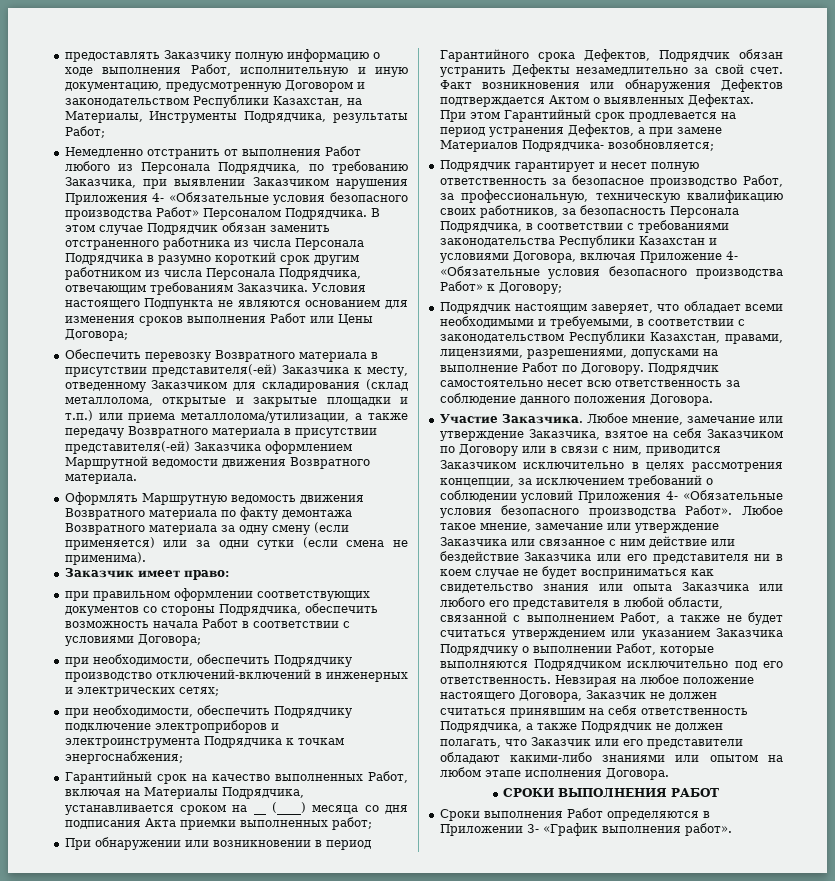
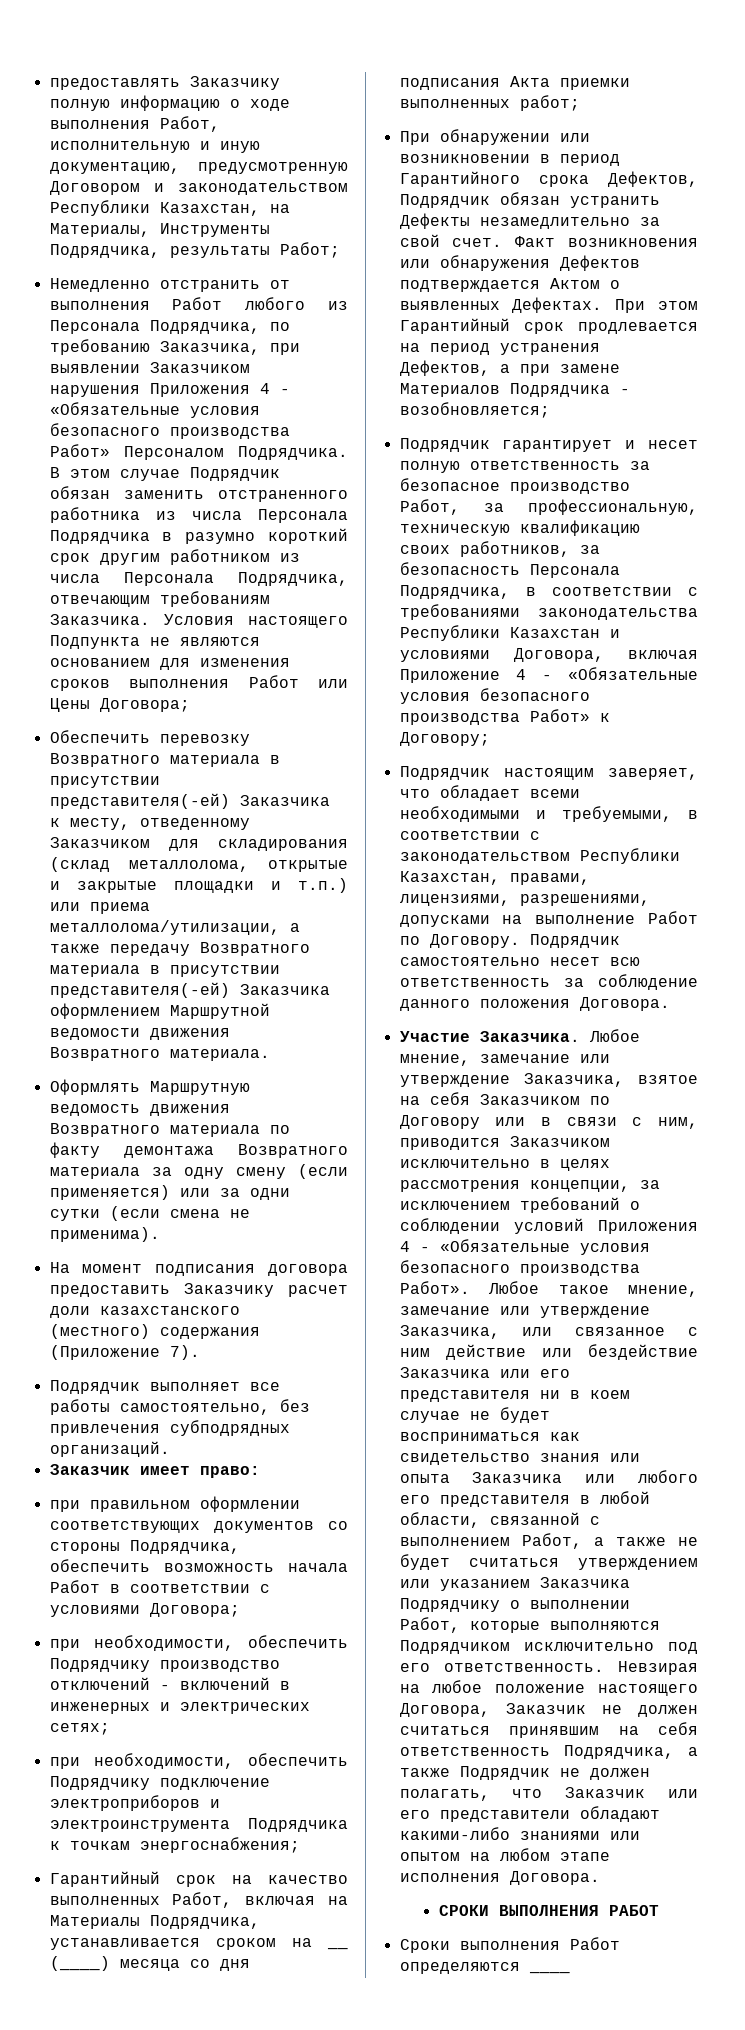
[152,193,165,202] 4- -> [259,383,290,394] 4 -
(146, 558) none -> [49,1262,348,1276] [49,1283,348,1297] [49,1306,240,1318] [49,1324,260,1339] [49,1345,200,1360] [49,1380,280,1394] [49,1399,310,1415] [49,1420,290,1436] [49,1441,170,1457] // На момент подписания договора предоставить Заказчику расчет доли казахстанского (местного) содержания (Приложение 7). // Подрядчик выполняет все работы самостоятельно, без привлечения субподрядных организаций.
[155,669,311,679] отключений-включений -> [49,1677,270,1690] отключений - включений
[521,140,604,152] Подрядчика- -> [509,383,630,397] Подрядчика -
[725,251,738,260] 4- -> [515,669,552,680] 4 -
[666,491,679,500] 4- -> [399,1241,430,1252] 4 -
[439,537,507,546] Заказчика -> [399,1325,500,1339] Заказчика,
[702,811,710,818] [439,823,732,836] в Приложении 3- «График выполнения работ». -> [528,1971,570,1974] ____

